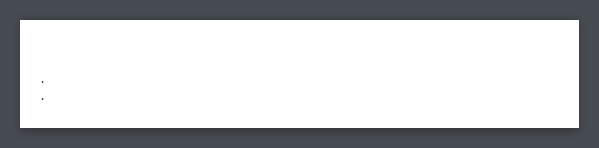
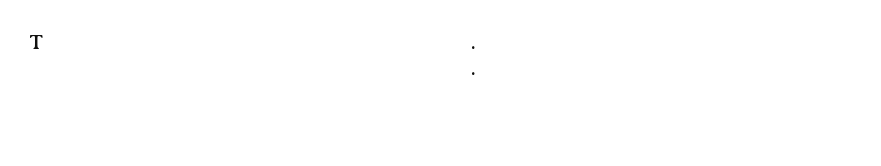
(41, 82) none -> [29,35,43,49] T //

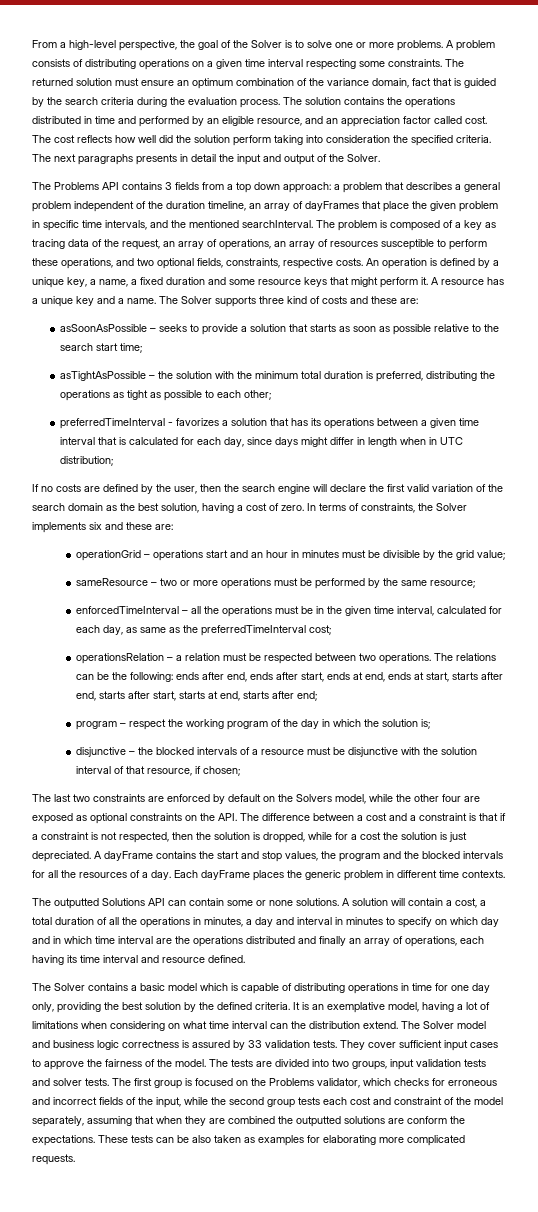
[29,35,43,49] [471,46,476,49] [471,72,476,75] T // . // . -> [32,40,495,51] [32,59,464,70] [32,78,496,89] [32,97,455,108] [32,116,487,127] [32,135,491,146] [32,154,380,165] [32,182,500,193] [32,201,498,212] [32,220,496,231] [32,239,487,250] [32,258,499,269] [32,277,504,288] [32,296,418,307] [60,324,500,335] [60,343,143,353] [60,371,496,382] [60,390,272,401] [60,418,480,429] [60,437,464,447] [60,456,114,466] [32,484,503,494] [32,503,467,513] [32,522,173,533] [76,550,506,561] [76,578,476,589] [76,606,503,617] [76,625,332,636] [76,653,497,664] [76,672,504,682] [76,691,318,701] [76,719,431,730] [76,747,478,757] [76,766,241,776] [32,794,480,804] [32,813,506,824] [32,832,467,843] [32,851,503,862] [32,870,505,881] [32,898,486,909] [32,917,499,928] [32,936,484,947] [32,955,245,965] [32,983,490,994] [32,1002,490,1013] [32,1021,486,1031] [32,1040,498,1051] [32,1059,486,1070] [32,1078,497,1089] [32,1097,503,1108] [32,1116,465,1127] [32,1135,465,1146] [32,1154,75,1165] From a high-level perspective, the goal of the Solver is to solve one or more problems. A problem consists of distributing operations on a given time interval respecting some constraints. The returned solution must ensure an optimum combination of the variance domain, fact that is guided by the search criteria during the evaluation process. The solution contains the operations distributed in time and performed by an eligible resource, and an appreciation factor called cost. The cost reflects how well did the solution perform taking into consideration the specified criteria. The next paragraphs presents in detail the input and output of the Solver. // The Problems API contains 3 fields from a top down approach: a problem that describes a general problem independent of the duration timeline, an array of dayFrames that place the given problem in specific time intervals, and the mentioned searchInterval. The problem is composed of a key as tracing data of the request, an array of operations, an array of resources susceptible to perform these operations, and two optional fields, constraints, respective costs. An operation is defined by a unique key, a name, a fixed duration and some resource keys that might perform it. A resource has a unique key and a name. The Solver supports three kind of costs and these are: // asSoonAsPossible – seeks to provide a solution that starts as soon as possible relative to the search start time; // asTightAsPossible – the solution with the minimum total duration is preferred, distributing the operations as tight as possible to each other; // preferredTimeInterval - favorizes a solution that has its operations between a given time interval that is calculated for each day, since days might differ in length when in UTC distribution; // If no costs are defined by the user, then the search engine will declare the first valid variation of the search domain as the best solution, having a cost of zero. In terms of constraints, the Solver implements six and these are: // operationGrid – operations start and an hour in minutes must be divisible by the grid value; // sameResource – two or more operations must be performed by the same resource; // enforcedTimeInterval – all the operations must be in the given time interval, calculated for each day, as same as the preferredTimeInterval cost; // operationsRelation – a relation must be respected between two operations. The relations can be the following: ends after end, ends after start, ends at end, ends at start, starts after end, starts after start, starts at end, starts after end; // program – respect the working program of the day in which the solution is; // disjunctive – the blocked intervals of a resource must be disjunctive with the solution interval of that resource, if chosen; // The last two constraints are enforced by default on the Solvers model, while the other four are exposed as optional constraints on the API. The difference between a cost and a constraint is that if a constraint is not respected, then the solution is dropped, while for a cost the solution is just depreciated. A dayFrame contains the start and stop values, the program and the blocked intervals for all the resources of a day. Each dayFrame places the generic problem in different time contexts. // The outputted Solutions API can contain some or none solutions. A solution will contain a cost, a total duration of all the operations in minutes, a day and interval in minutes to specify on which day and in which time interval are the operations distributed and finally an array of operations, each having its time interval and resource defined. // The Solver contains a basic model which is capable of distributing operations in time for one day only, providing the best solution by the defined criteria. It is an exemplative model, having a lot of limitations when considering on what time interval can the distribution extend. The Solver model and business logic correctness is assured by 33 validation tests. They cover sufficient input cases to approve the fairness of the model. The tests are divided into two groups, input validation tests and solver tests. The first group is focused on the Problems validator, which checks for erroneous and incorrect fields of the input, while the second group tests each cost and constraint of the model separately, assuming that when they are combined the outputted solutions are conform the expectations. These tests can be also taken as examples for elaborating more complicated requests.

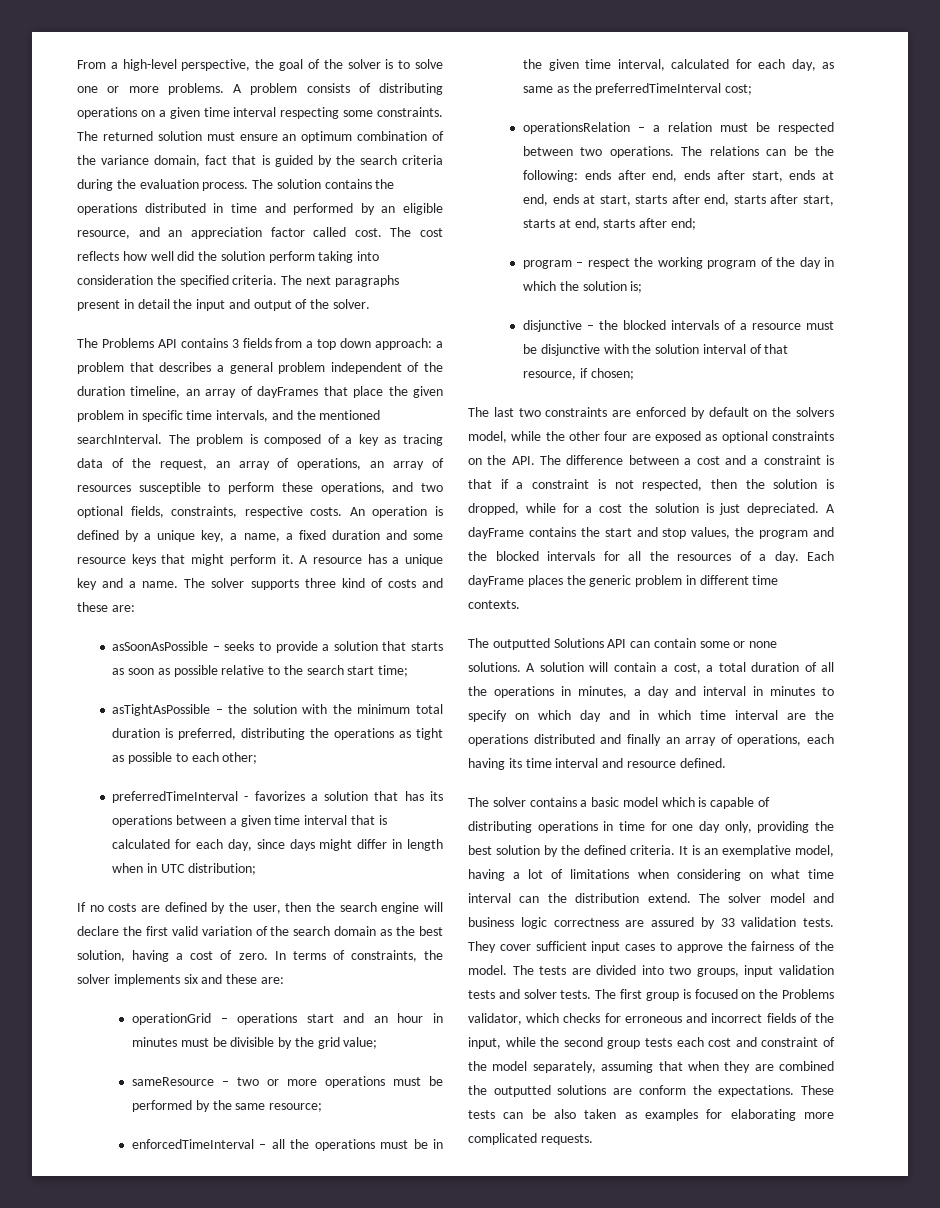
[251,40,282,48] Solver -> [347,59,381,69] solver
[136,154,177,165] presents -> [77,300,120,311] present
[347,154,380,162] Solver. -> [333,299,371,309] solver.
[181,296,212,304] Solver -> [211,578,245,588] solver
[436,503,467,511] Solver -> [77,974,110,984] solver
[296,794,332,802] Solvers -> [796,407,834,417] solvers
[54,983,85,991] Solver -> [492,797,526,807] solver
[423,1021,454,1029] Solver -> [728,893,762,903] solver
[182,1040,189,1048] is -> [625,920,645,927] are

